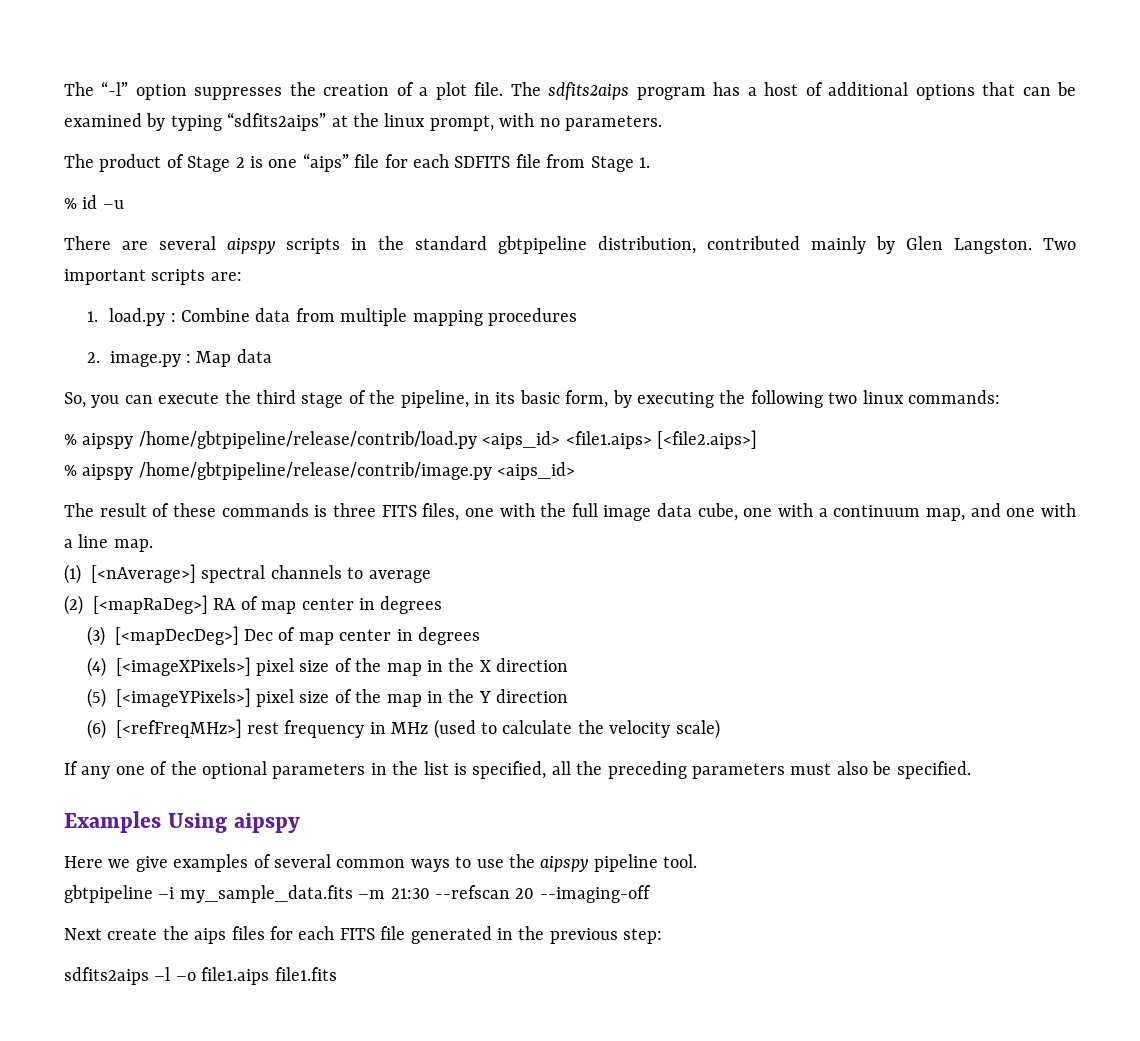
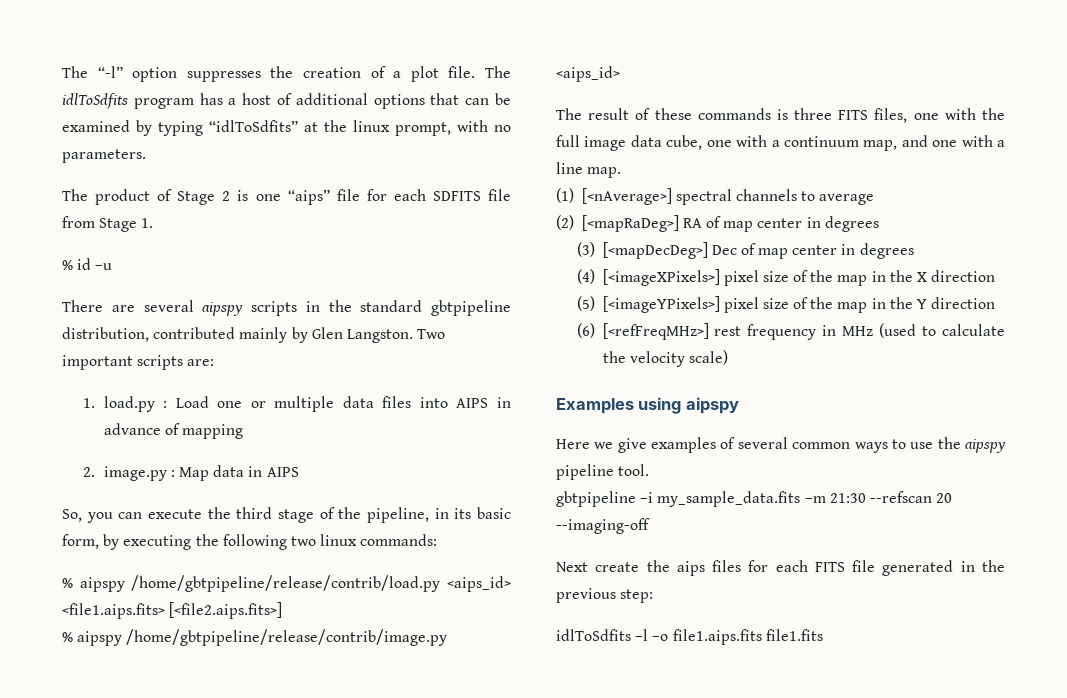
[548,82,630,100] sdfits2aips -> [62,93,128,109] idlToSdfits
[227,112,327,131] “sdfits2aips” -> [209,120,298,132] “idlToSdfits”
[180,308,408,326] Combine data from multiple -> [175,396,511,412] [103,423,180,435] Load one or multiple data files into AIPS in advance of
[487,308,577,326] procedures -> (243, 431) none
(272, 356) none -> [248,466,299,477] in AIPS
[565,430,757,449] <file1.aips> [<file2.aips>] -> [62,602,283,619] <file1.aips.fits> [<file2.aips.fits>]
[64,761,971,779] // If any one of the optional parameters in the list is specified, all the preceding parameters must also be specified. -> (728, 357) none
[167,813,227,833] Using -> [638,397,682,414] using
[64,967,149,985] sdfits2aips -> [556,629,631,641] idlToSdfits
[201,967,270,985] file1.aips -> [672,629,762,645] file1.aips.fits

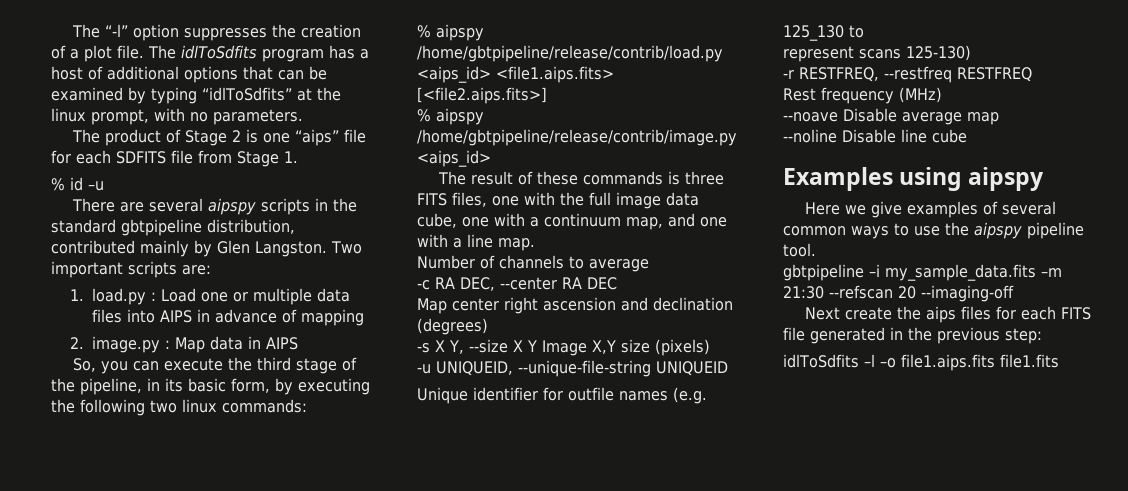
[556,188,732,205] (1) [<nAverage>] spectral -> [417,255,495,269] Number of
[556,215,879,232] [576,242,914,259] [576,269,996,286] [576,296,996,313] [576,323,1005,340] [602,350,728,367] (2) [<mapRaDeg>] RA of map center in degrees // (3) [<mapDecDeg>] Dec of map center in degrees // (4) [<imageXPixels>] pixel size of the map in the X direction // (5) [<imageYPixels>] pixel size of the map in the Y direction // (6) [<refFreqMHz>] rest frequency in MHz (used to calculate the velocity scale) -> [417,277,617,291] [417,297,733,314] [417,318,488,335] [417,339,710,356] [417,360,728,377] [417,387,707,404] [783,25,864,41] [783,45,971,62] [783,66,1032,83] [783,87,942,104] [783,108,999,125] [783,129,967,143] -c RA DEC, --center RA DEC // Map center right ascension and declination (degrees) // -s X Y, --size X Y Image X,Y size (pixels) // -u UNIQUEID, --unique-file-string UNIQUEID // Unique identifier for outfile names (e.g. 125_130 to // represent scans 125-130) // -r RESTFREQ, --restfreq RESTFREQ // Rest frequency (MHz) // --noave Disable average map // --noline Disable line cube

